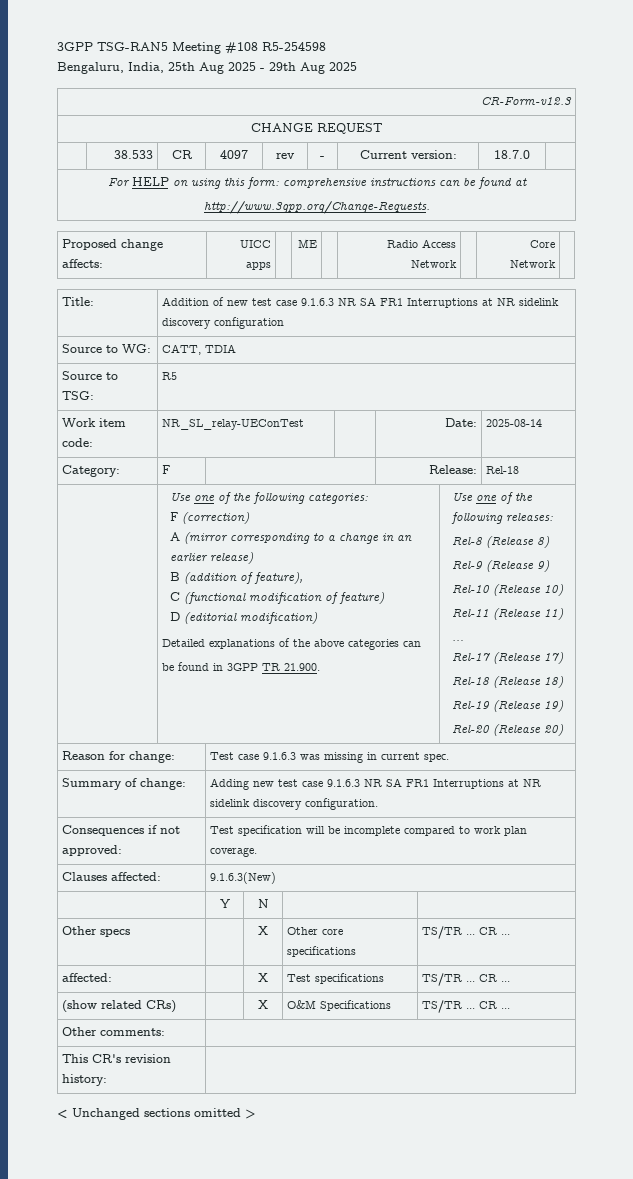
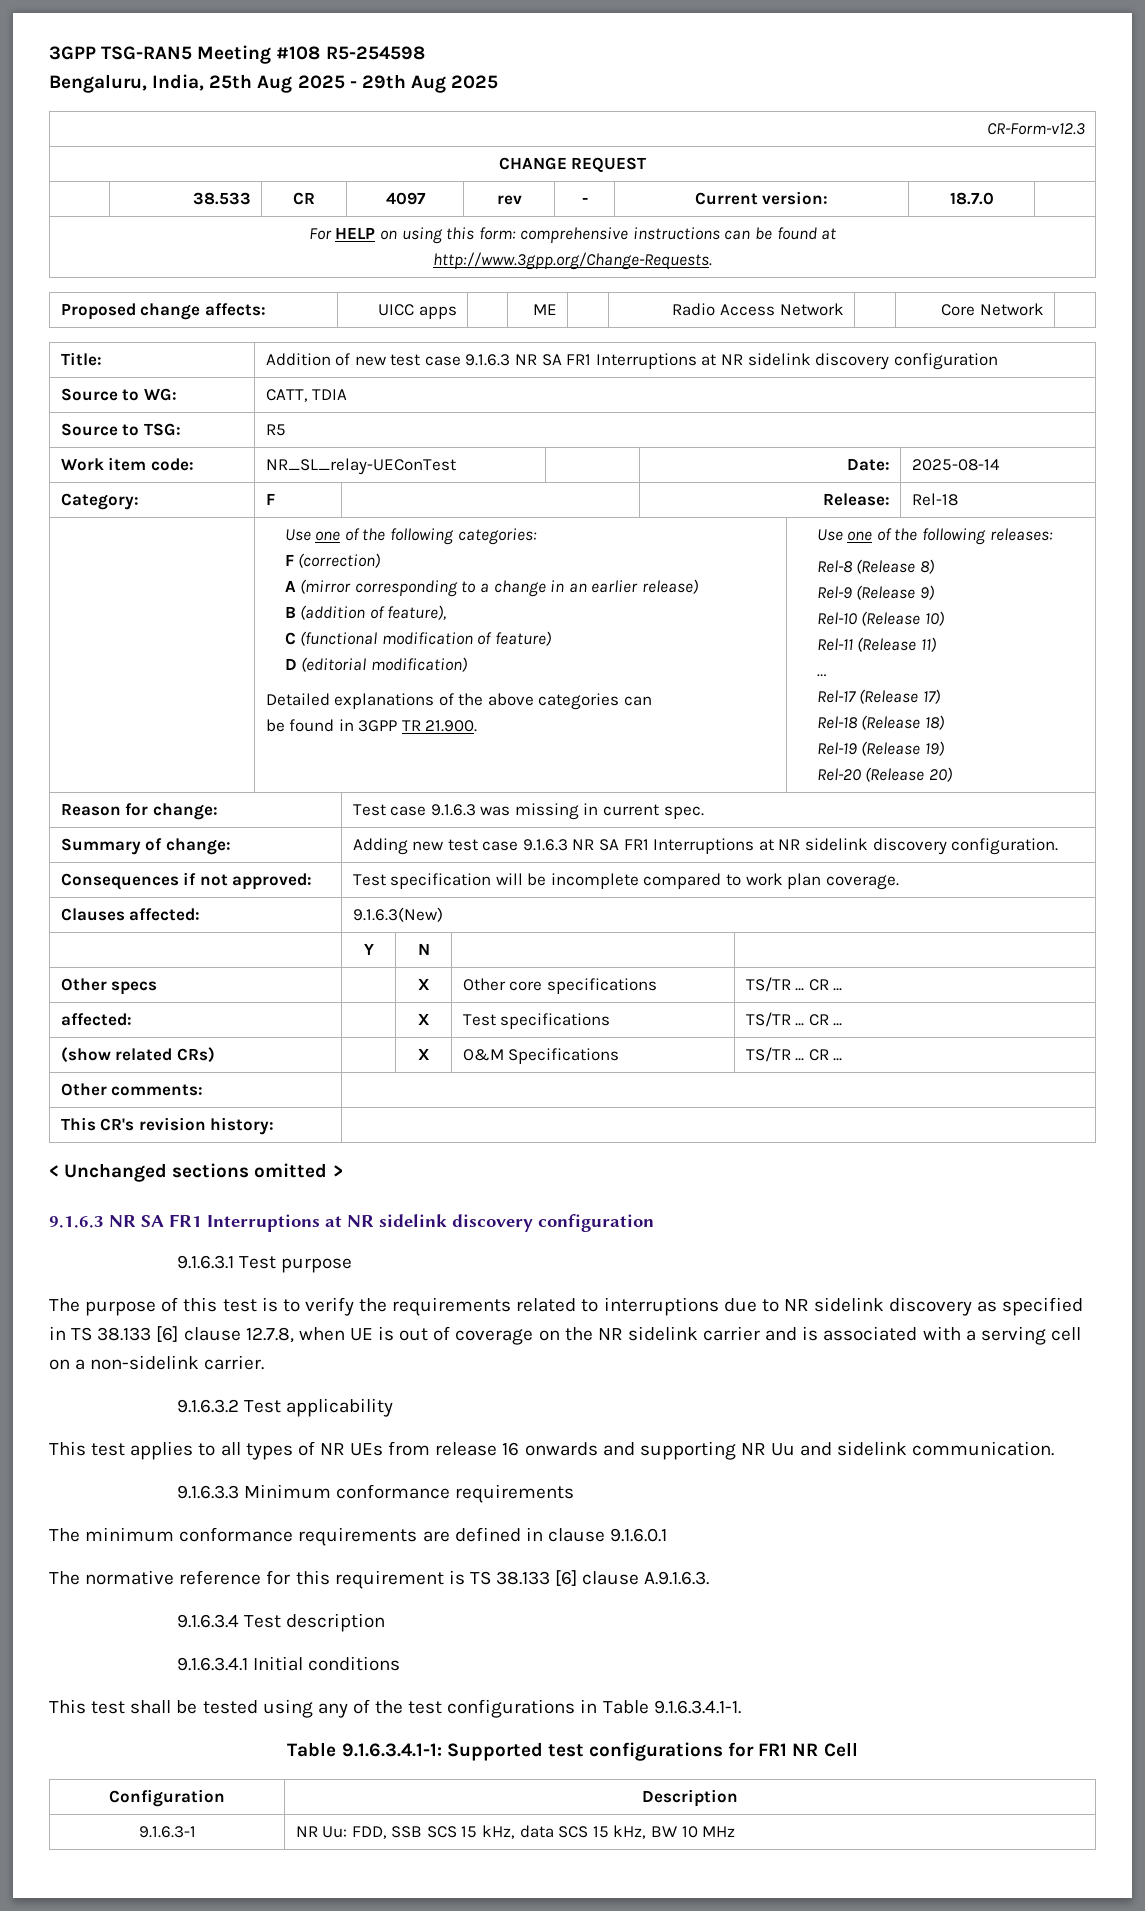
(256, 1114) none -> [49,1214,654,1232] [176,1255,353,1273] [49,1297,1084,1316] [49,1326,1081,1345] [49,1355,265,1370] [176,1398,394,1417] [49,1441,1055,1460] [176,1484,575,1503] [49,1527,668,1546] [49,1570,710,1589] [176,1613,386,1632] [176,1656,401,1671] [49,1699,741,1718] [287,1742,858,1761] [109,1789,225,1807] [641,1789,738,1807] [138,1826,196,1838] [295,1825,736,1839] // 9.1.6.3 NR SA FR1 Interruptions at NR sidelink discovery configuration // 9.1.6.3.1 Test purpose // The purpose of this test is to verify the requirements related to interruptions due to NR sidelink discovery as specified in TS 38.133 [6] clause 12.7.8, when UE is out of coverage on the NR sidelink carrier and is associated with a serving cell on a non-sidelink carrier. // 9.1.6.3.2 Test applicability // This test applies to all types of NR UEs from release 16 onwards and supporting NR Uu and sidelink communication. // 9.1.6.3.3 Minimum conformance requirements // The minimum conformance requirements are defined in clause 9.1.6.0.1 // The normative reference for this requirement is TS 38.133 [6] clause A.9.1.6.3. // 9.1.6.3.4 Test description // 9.1.6.3.4.1 Initial conditions // This test shall be tested using any of the test configurations in Table 9.1.6.3.4.1-1. // Table 9.1.6.3.4.1-1: Supported test configurations for FR1 NR Cell // Configuration | Description // 9.1.6.3-1 | NR Uu: FDD, SSB SCS 15 kHz, data SCS 15 kHz, BW 10 MHz

